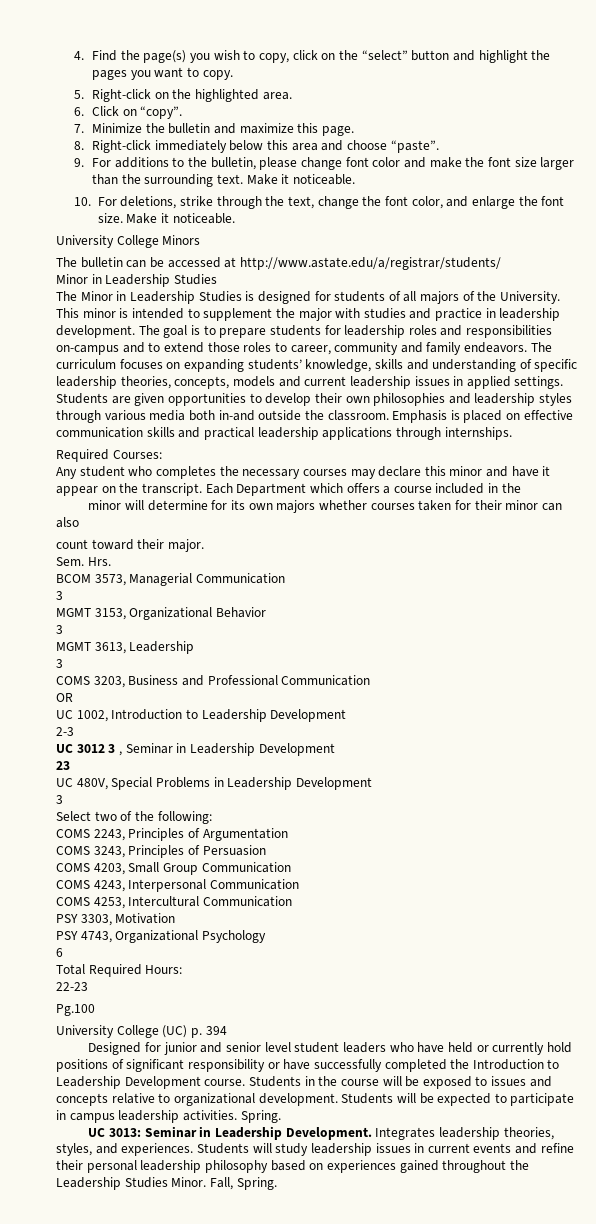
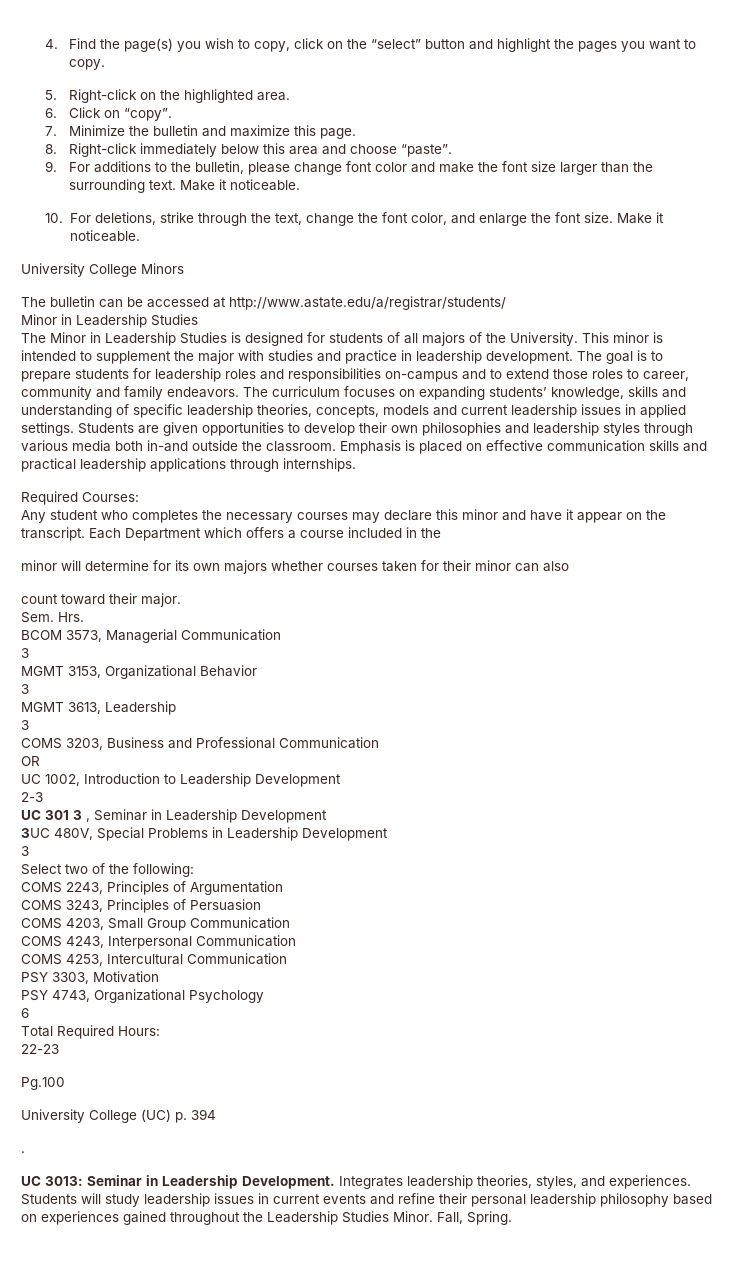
[76,744,105,753] 3012 -> [45,810,69,820] 301
[56,761,70,770] [56,778,73,787] 23 // UC -> [21,828,50,838] 3UC
[88,1042,572,1055] [56,1059,560,1072] [56,1076,552,1089] [56,1093,575,1106] [56,1110,281,1123] Designed for junior and senior level student leaders who have held or currently hold positions of significant responsibility or have successfully completed the Introduction to Leadership Development course. Students in the course will be exposed to issues and concepts relative to organizational development. Students will be expected to participate in campus leadership activities. Spring. -> [21,1151,25,1153] .

